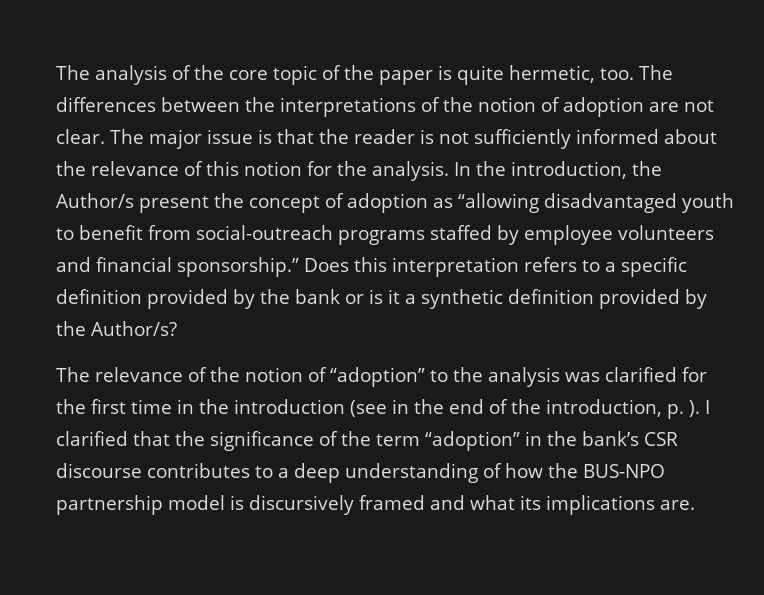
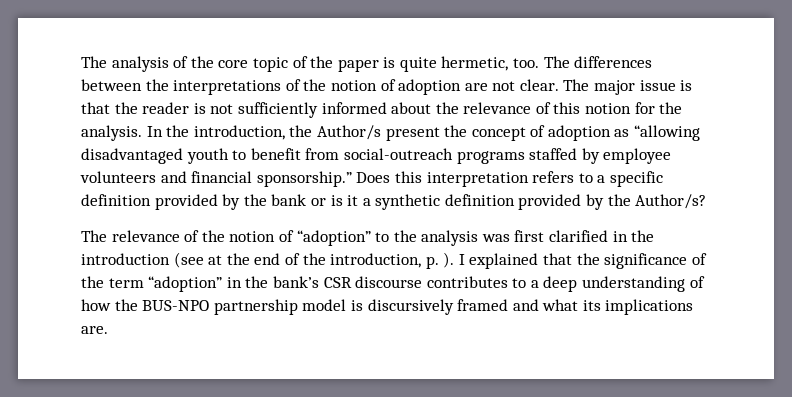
[605,367,707,382] [56,399,172,414] clarified for the first time -> [514,230,609,242] first clarified
[392,399,409,414] in -> [208,255,223,265] at
[56,431,128,446] clarified -> [469,253,539,269] explained

